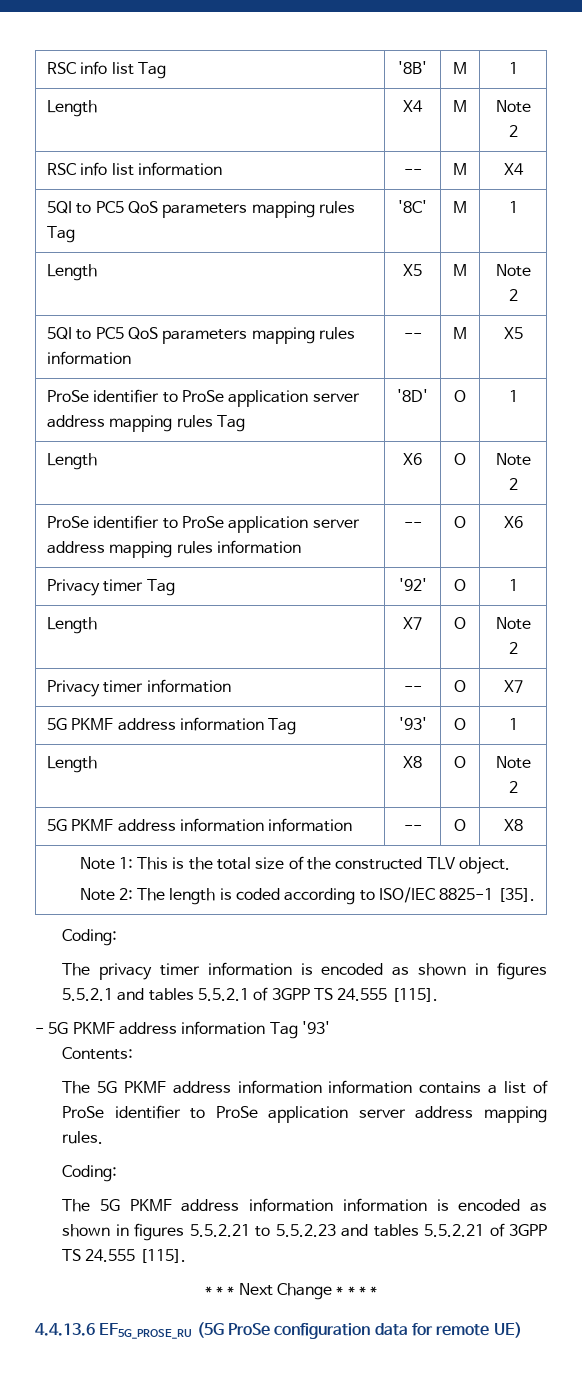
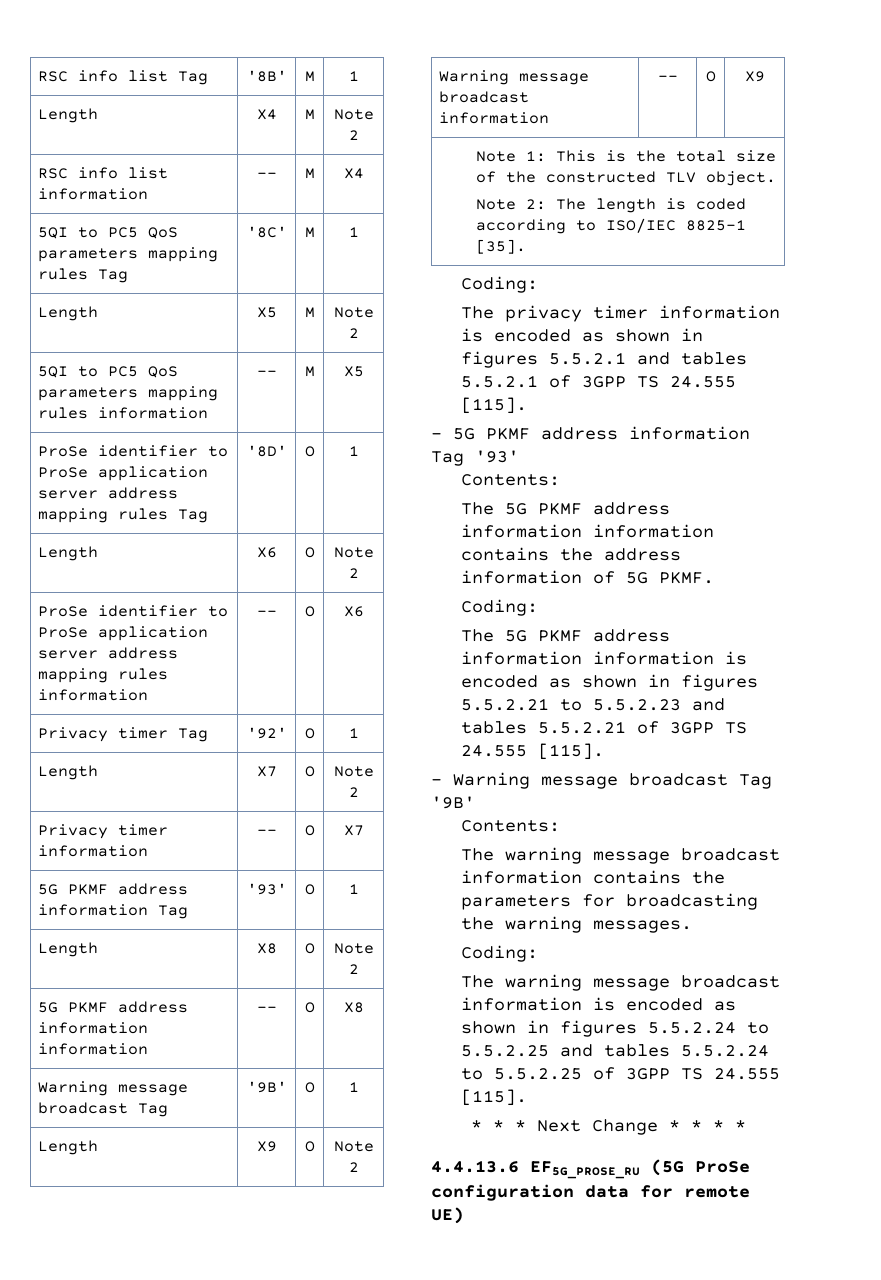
(523, 825) none -> [38,1081,189,1096] [38,1102,169,1117] [246,1081,287,1093] [304,1082,315,1093] [348,1082,359,1092] [38,1140,99,1155] [256,1141,277,1152] [304,1141,315,1152] [333,1141,374,1152] [348,1162,359,1172] [439,70,590,85] [439,91,530,103] [439,112,550,124] [657,75,678,81] [705,71,716,82] [744,71,765,82] // Warning message broadcast Tag | '9B' | O | 1 // Length | X9 | O | Note 2 // Warning message broadcast information | -- | O | X9
[488,1080,548,1094] [62,1105,547,1123] [62,1131,104,1144] a list of ProSe identifier to ProSe application server address mapping rules. -> [560,548,682,561] [461,570,715,584] the address information of 5G PKMF.
(186, 1256) none -> [431,772,772,789] [431,796,475,809] [461,820,561,832] [461,847,781,864] [461,870,726,884] [461,893,759,910] [461,916,693,933] [461,945,539,962] [461,974,781,991] [461,997,737,1011] [461,1020,770,1037] [461,1044,770,1057] [461,1067,781,1080] [461,1089,528,1106] // - Warning message broadcast Tag '9B' // Contents: // The warning message broadcast information contains the parameters for broadcasting the warning messages. // Coding: // The warning message broadcast information is encoded as shown in figures 5.5.2.24 to 5.5.2.25 and tables 5.5.2.24 to 5.5.2.25 of 3GPP TS 24.555 [115].

